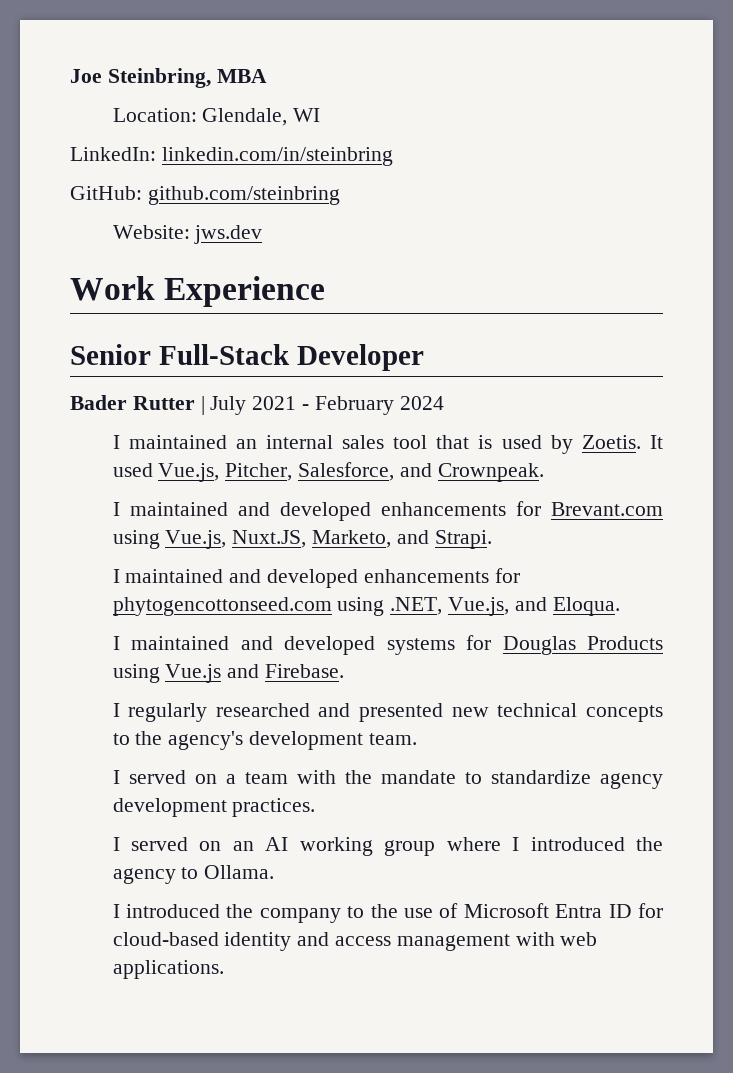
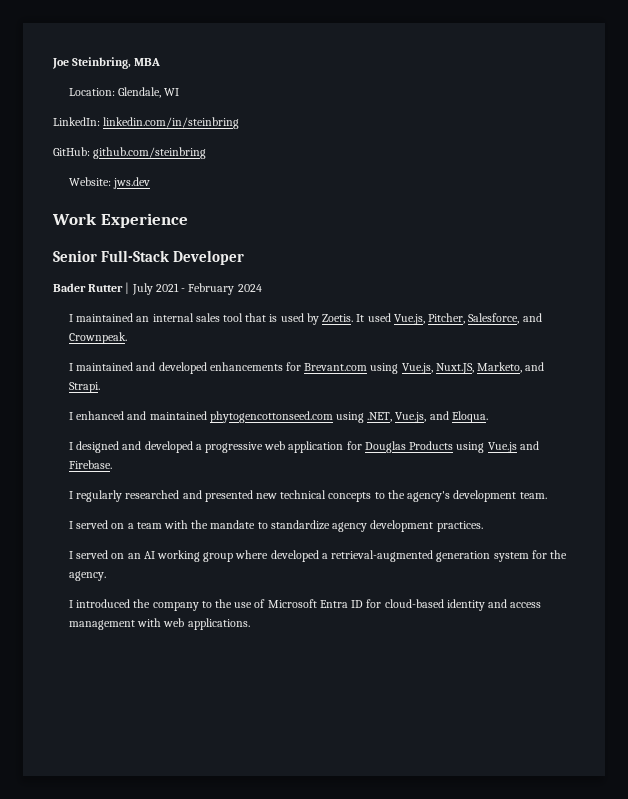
[125,568,520,588] maintained and developed enhancements for -> [76,411,207,420] enhanced and maintained
[131,636,455,655] maintained and developed systems -> [76,441,344,453] designed and developed a progressive web application
[512,837,663,851] [112,865,275,884] I introduced the agency to Ollama. -> [270,550,568,562] [68,571,106,581] developed a retrieval-augmented generation system for the agency.

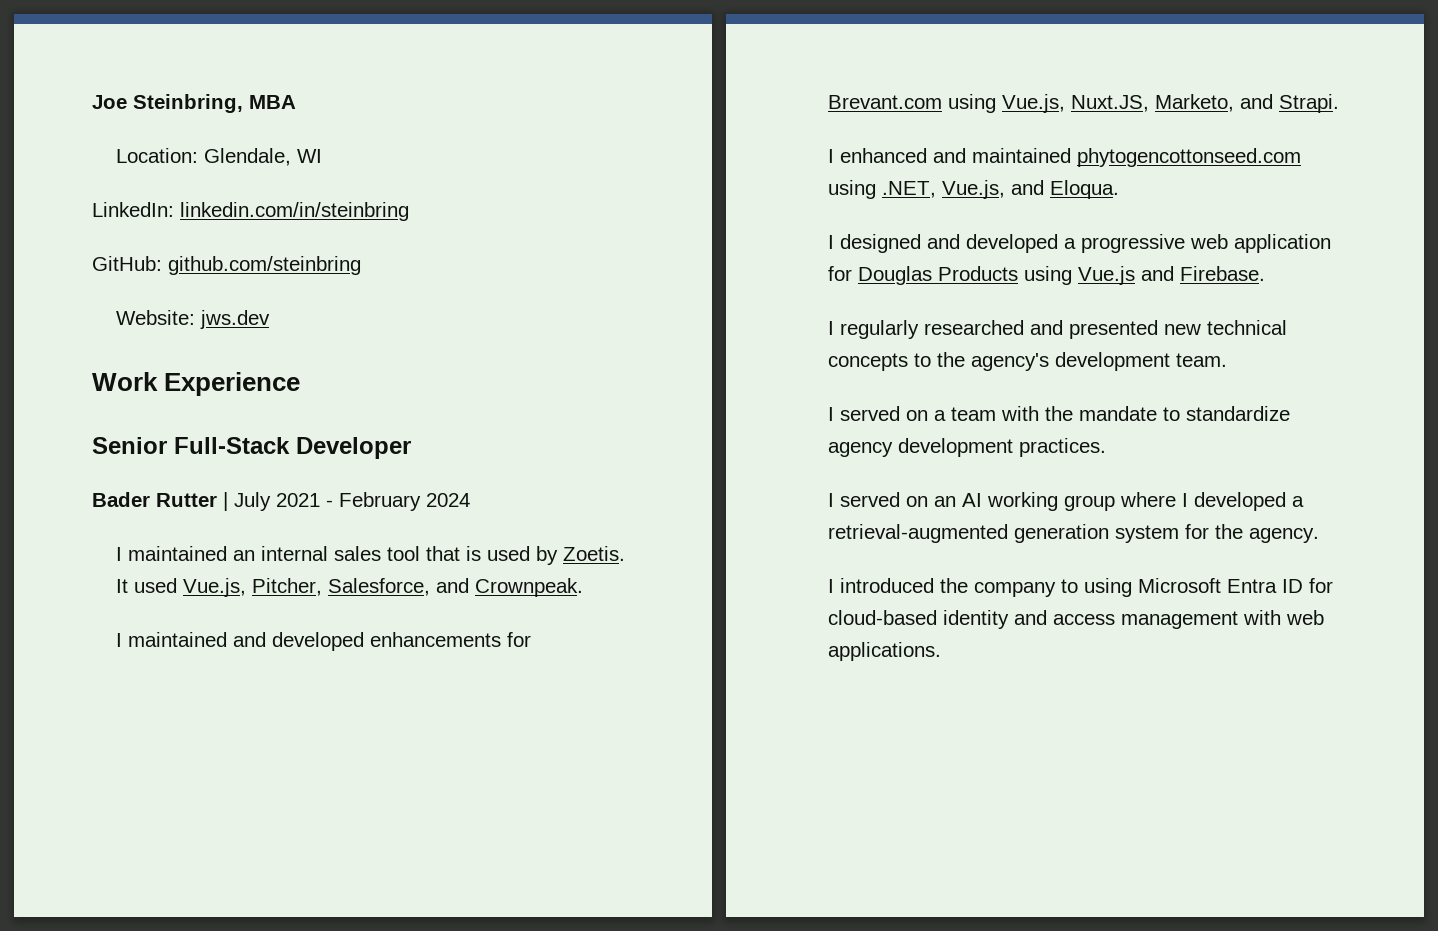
(269, 554) none -> [1182,493,1189,507] I
[214,599,266,608] the use of -> [1084,578,1133,597] using

